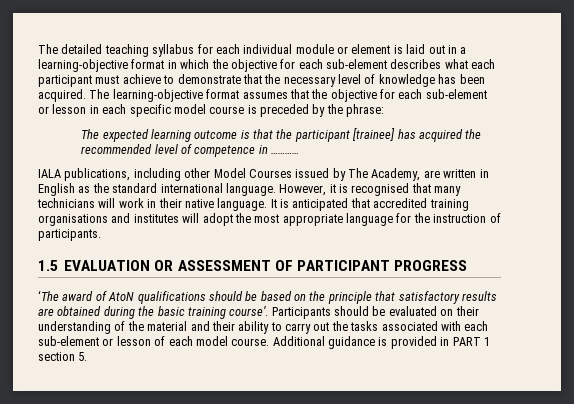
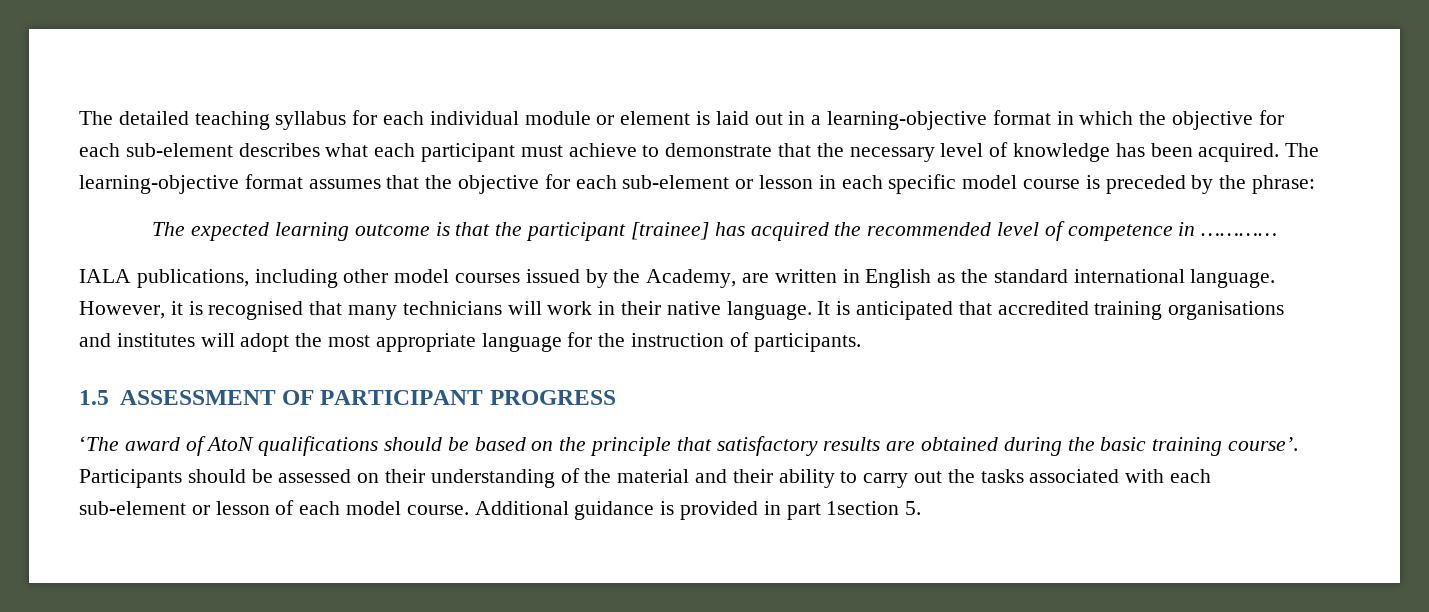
[213,168,292,178] Model Courses -> [394,269,521,283] model courses
[348,168,368,178] The -> [613,269,641,283] the
[64,260,174,271] EVALUATION OR -> (109, 397) none
[388,306,437,316] evaluated -> [278,469,352,483] assessed
[452,337,490,346] [38,352,75,361] PART 1 section -> [786,501,900,520] part 1section

